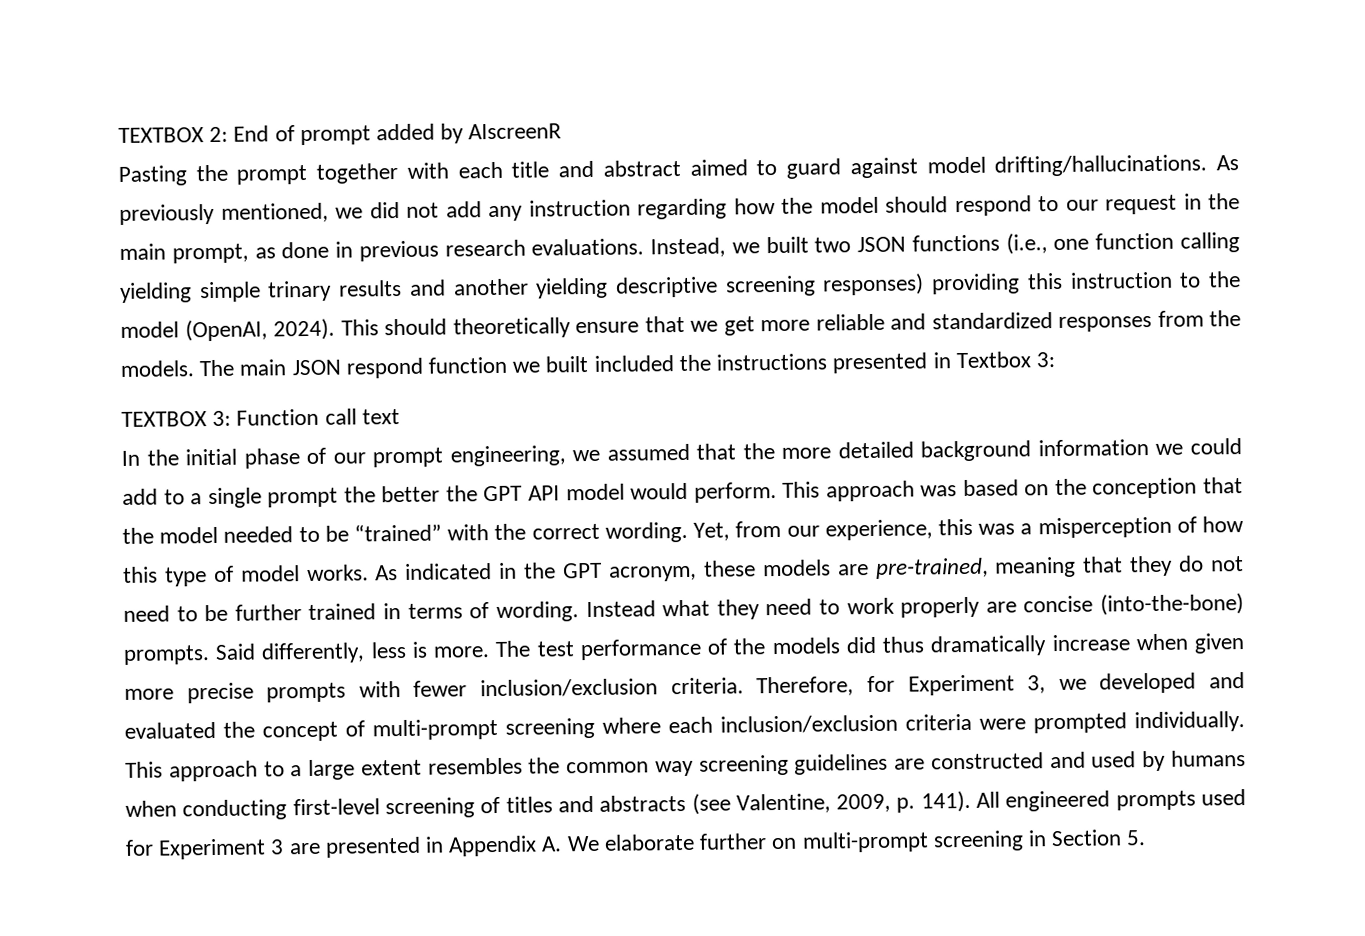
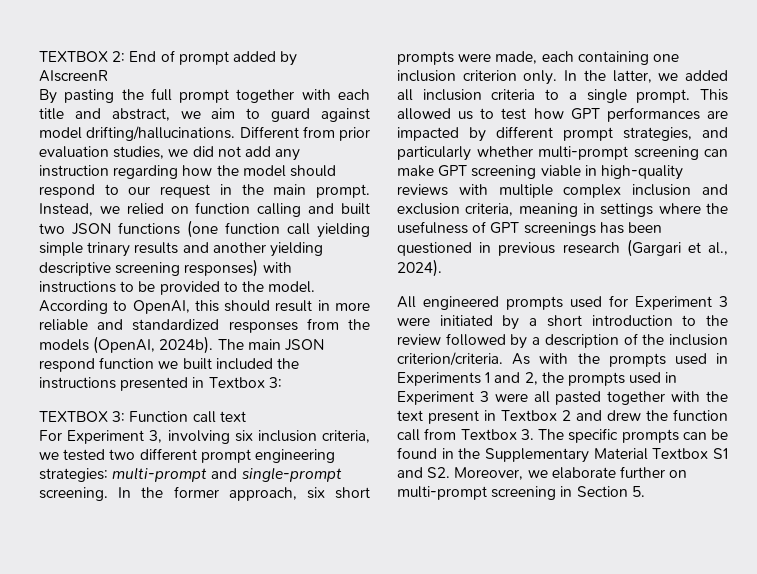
[118,164,228,186] Pasting the -> [39,88,172,104] By pasting the full
[602,159,748,177] abstract aimed -> [111,108,236,121] abstract, we aim
[1216,155,1240,171] [119,202,329,225] As previously mentioned, -> [239,126,370,141] [39,146,165,159] Different from prior evaluation studies,
[171,232,1240,264] prompt, as done in previous research evaluations. Instead, we built two JSON functions (i.e., one function calling -> [316,184,370,198] [39,202,370,217] [39,220,310,238] prompt. Instead, we relied on function calling and built two JSON functions (one function call
[931,271,1241,295] [120,315,755,342] providing this instruction to the model (OpenAI, 2024). This should theoretically ensure that we get -> [262,262,292,273] [39,281,316,295] [39,300,330,314] with instructions to be provided to the model. According to OpenAI, this should result in
[120,360,194,377] models. -> [39,336,214,354] models (OpenAI, 2024b).
[121,438,1242,469] [122,477,1243,509] [122,516,1244,544] [123,555,1245,587] [123,593,1244,622] [123,633,1246,665] [124,672,1246,704] [124,711,1245,742] [125,750,1246,782] [125,790,971,821] In the initial phase of our prompt engineering, we assumed that the more detailed background information we could add to a single prompt the better the GPT API model would perform. This approach was based on the conception that the model needed to be “trained” with the correct wording. Yet, from our experience, this was a misperception of how this type of model works. As indicated in the GPT acronym, these models are pre-trained, meaning that they do not need to be further trained in terms of wording. Instead what they need to work properly are concise (into-the-bone) prompts. Said differently, less is more. The test performance of the models did thus dramatically increase when given more precise prompts with fewer inclusion/exclusion criteria. Therefore, for Experiment 3, we developed and evaluated the concept of multi-prompt screening where each inclusion/exclusion criteria were prompted individually. This approach to a large extent resembles the common way screening guidelines are constructed and used by humans when conducting first-level screening of titles and abstracts (see Valentine, 2009, p. 141). -> [39,430,370,444] [39,448,335,463] [39,467,342,482] [39,486,370,501] [397,51,679,65] [397,70,728,85] [397,89,728,103] [397,107,728,122] [397,126,728,142] [397,146,728,161] [397,165,683,180] [397,184,728,198] [397,203,728,217] [397,221,662,236] [397,239,728,257] [397,259,442,277] For Experiment 3, involving six inclusion criteria, we tested two different prompt engineering strategies: multi-prompt and single-prompt screening. In the former approach, six short prompts were made, each containing one inclusion criterion only. In the latter, we added all inclusion criteria to a single prompt. This allowed us to test how GPT performances are impacted by different prompt strategies, and particularly whether multi-prompt screening can make GPT screening viable in high-quality reviews with multiple complex inclusion and exclusion criteria, meaning in settings where the usefulness of GPT screenings has been questioned in previous research (Gargari et al., 2024). //
[288,835,600,858] are presented in Appendix A. We -> [397,315,728,330] [397,333,728,349] [397,352,728,367] [397,372,678,386] [397,391,728,405] [397,409,728,424] [397,428,728,443] [397,447,728,463] [397,467,548,480] were initiated by a short introduction to the review followed by a description of the inclusion criterion/criteria. As with the prompts used in Experiments 1 and 2, the prompts used in Experiment 3 were all pasted together with the text present in Textbox 2 and drew the function call from Textbox 3. The specific prompts can be found in the Supplementary Material Textbox S1 and S2. Moreover, we

